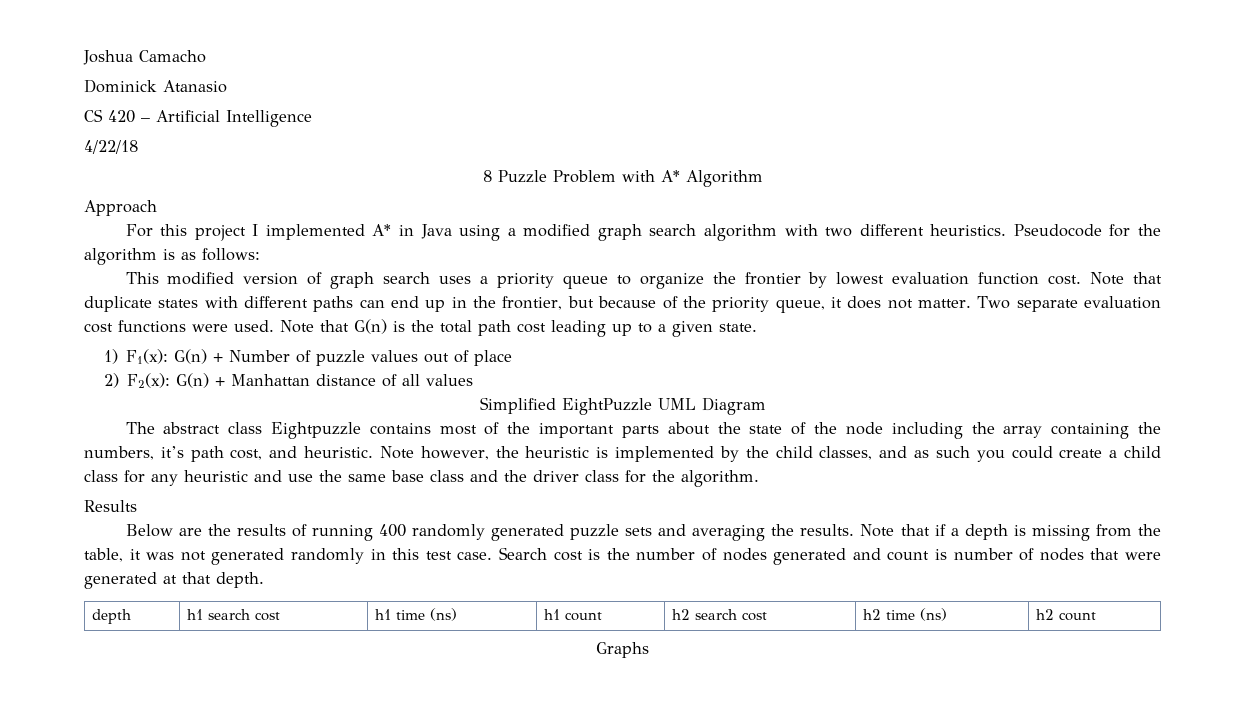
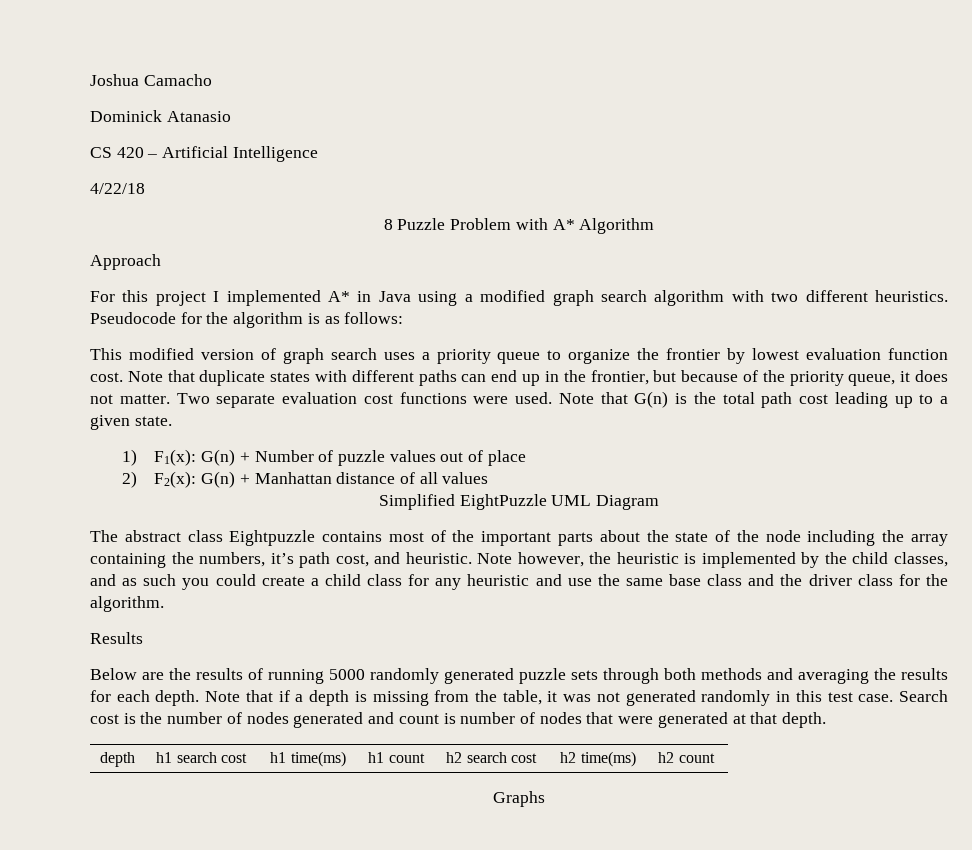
[378,524,406,537] 400 -> [329,669,365,680] 5000
[658,524,855,541] and averaging the results. -> [603,668,948,684] [90,690,200,706] through both methods and averaging the results for each depth.
[396,608,458,621] time (ns) -> [290,751,346,767] time(ms)
[886,608,948,621] time (ns) -> [580,751,636,767] time(ms)

